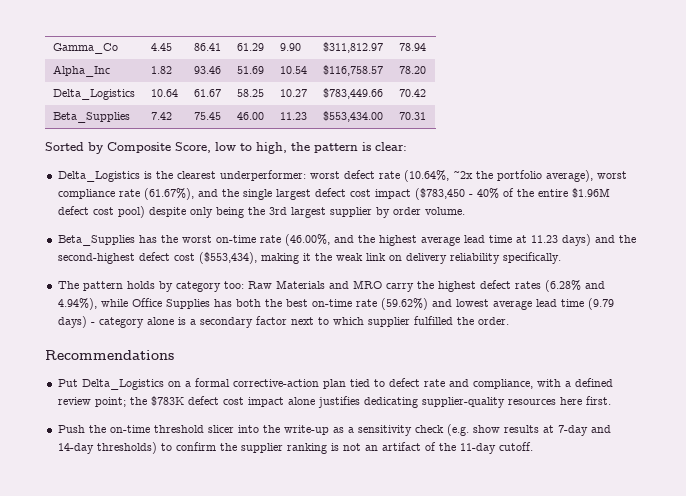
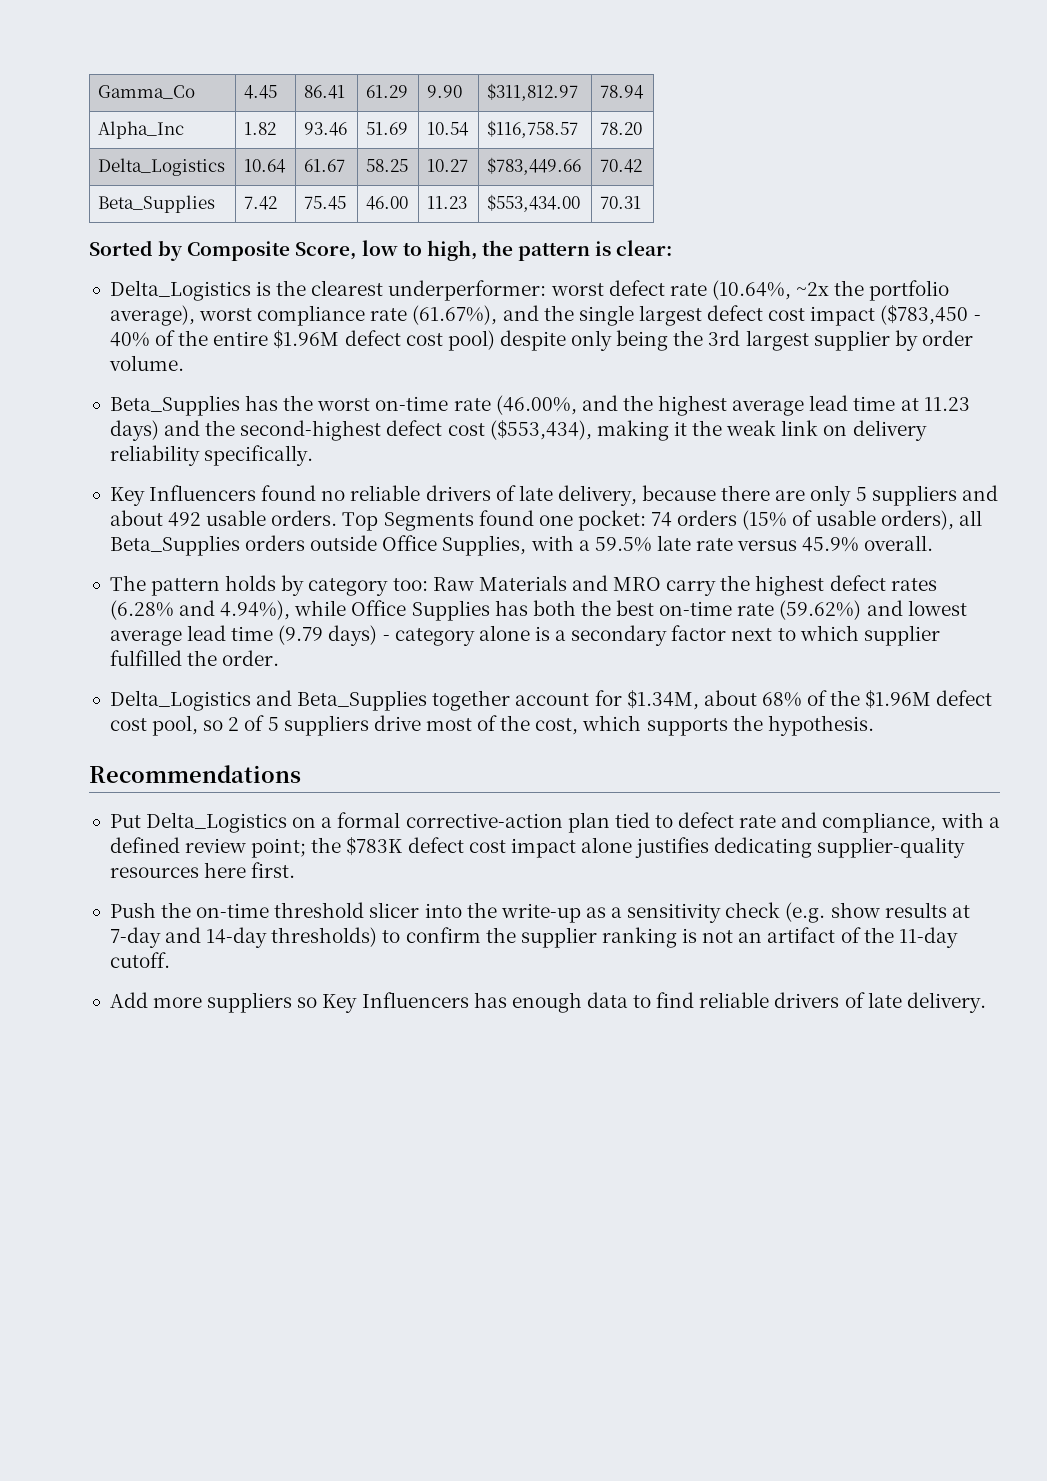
(561, 258) none -> [109,485,998,506] [109,510,982,531] [109,535,934,556] // Key Influencers found no reliable drivers of late delivery, because there are only 5 suppliers and about 492 usable orders. Top Segments found one pocket: 74 orders (15% of usable orders), all Beta_Supplies orders outside Office Supplies, with a 59.5% late rate versus 45.9% overall.
(509, 321) none -> [109,690,993,711] [109,715,874,736] // Delta_Logistics and Beta_Supplies together account for $1.34M, about 68% of the $1.96M defect cost pool, so 2 of 5 suppliers drive most of the cost, which supports the hypothesis.
(533, 446) none -> [109,992,986,1013] // Add more suppliers so Key Influencers has enough data to find reliable drivers of late delivery.

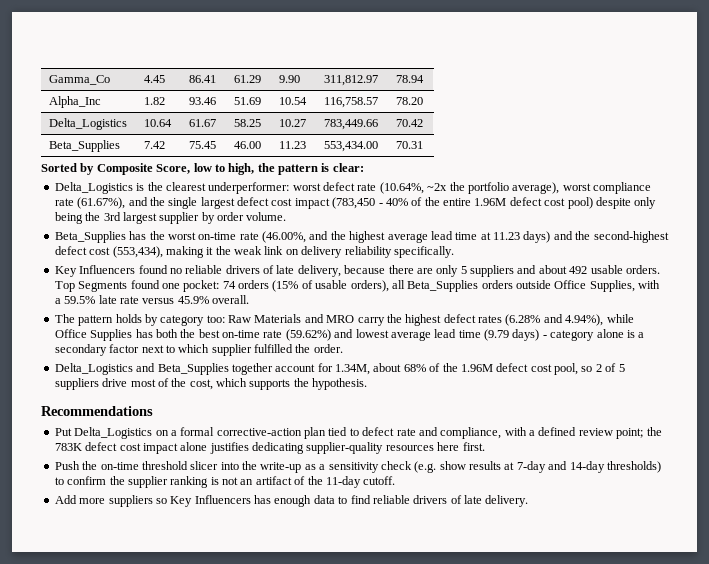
[487,83,579,101] $311,812.97 -> [324,75,379,86] 311,812.97
[487,120,579,138] $116,758.57 -> [324,97,379,108] 116,758.57
[487,157,582,175] $783,449.66 -> [324,119,379,130] 783,449.66
[487,194,581,212] $553,434.00 -> [324,141,379,152] 553,434.00
[880,305,969,325] ($783,450 -> [332,197,376,209] (783,450
[273,330,340,349] $1.96M -> [474,198,507,206] 1.96M
[489,420,592,440] ($553,434), -> [112,246,163,258] (553,434),
[626,690,699,710] $1.34M, -> [335,364,370,375] 1.34M,
[865,690,932,709] $1.96M -> [460,364,493,372] 1.96M
[346,837,403,856] $783K -> [54,443,82,451] 783K

